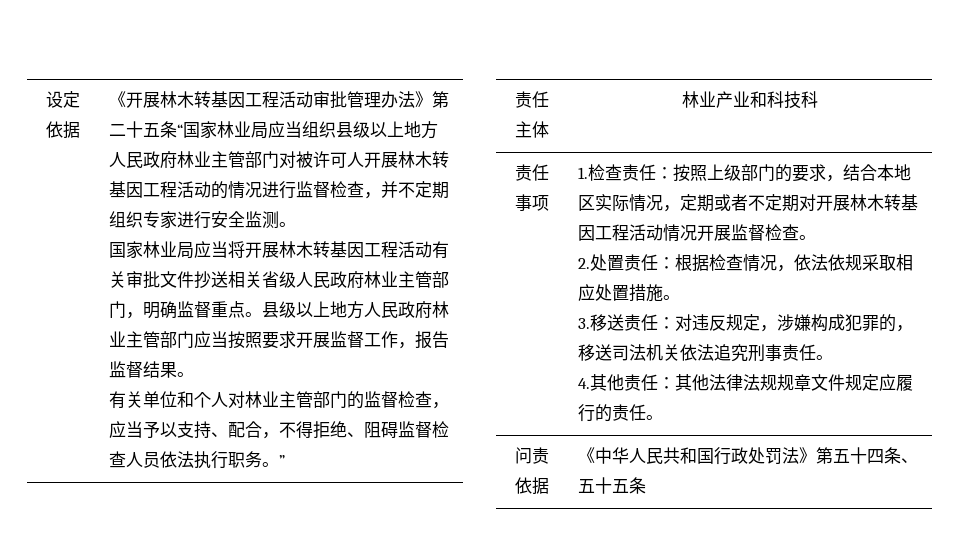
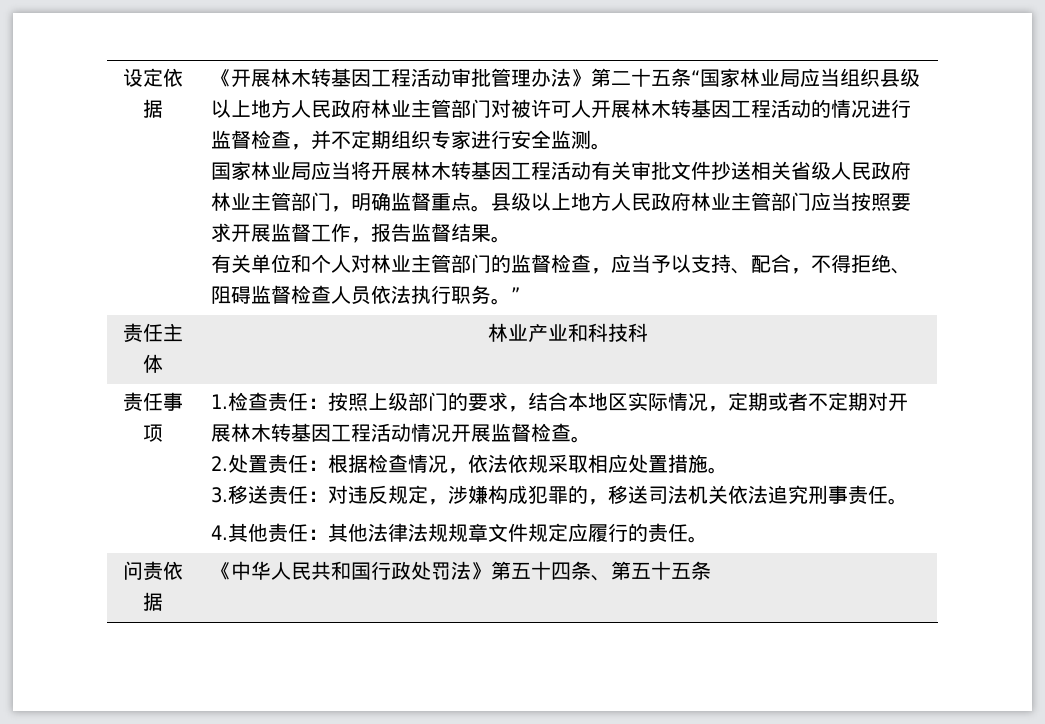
(918, 460) none -> [610,561,631,580] 第

